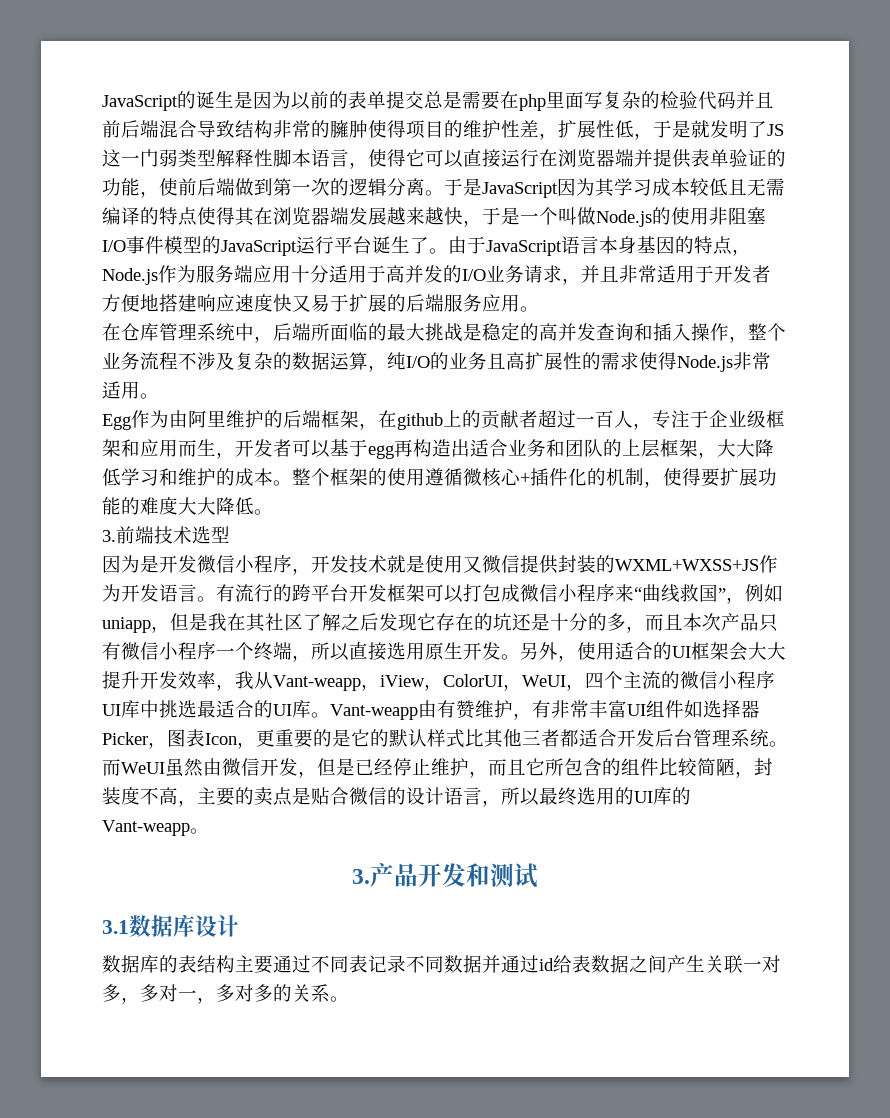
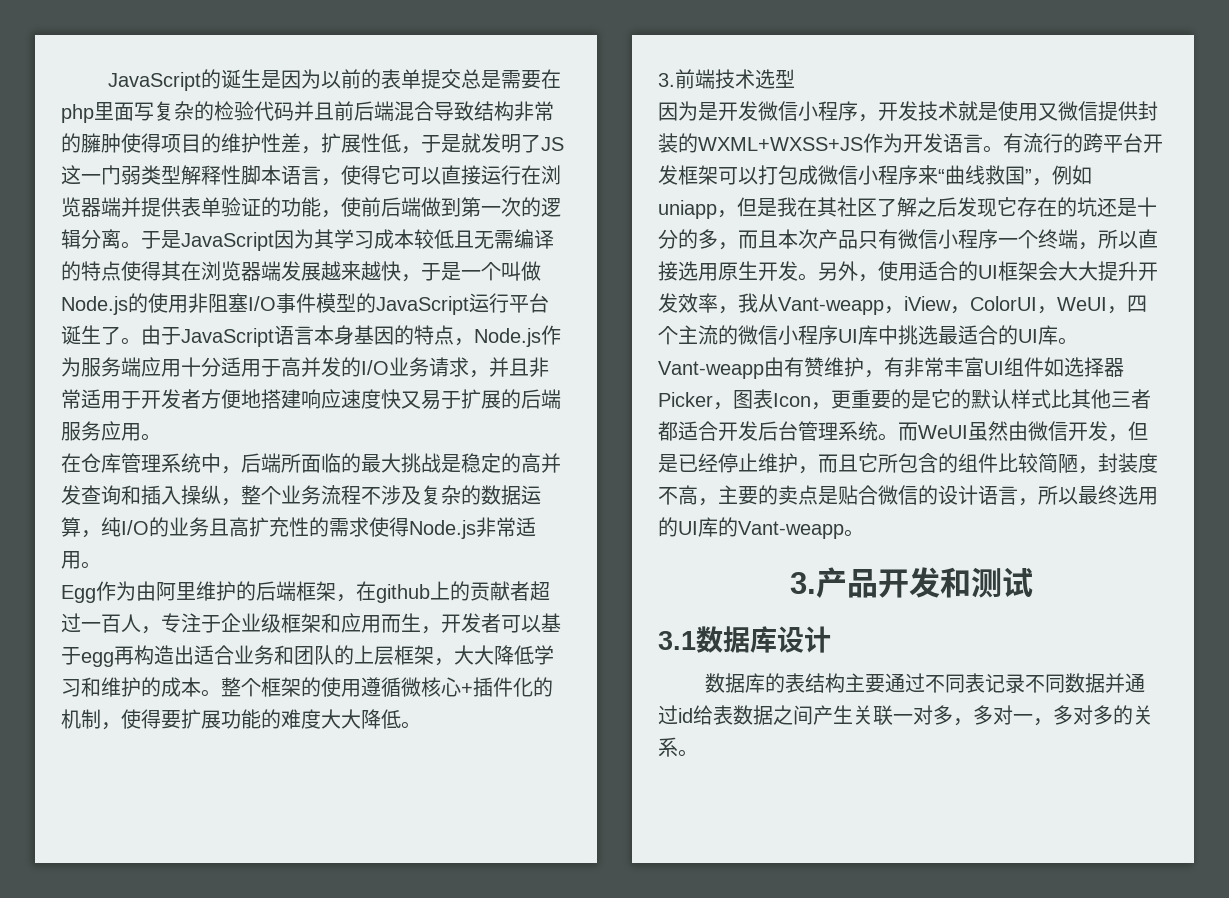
[710,323,729,341] 作 -> [201,485,221,504] 纵
[544,352,563,370] 展 -> [269,517,289,537] 充

